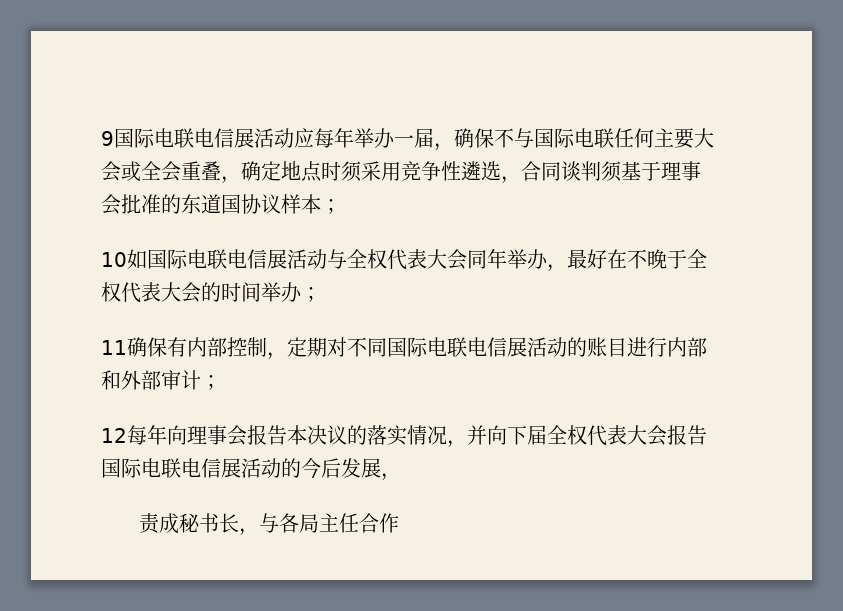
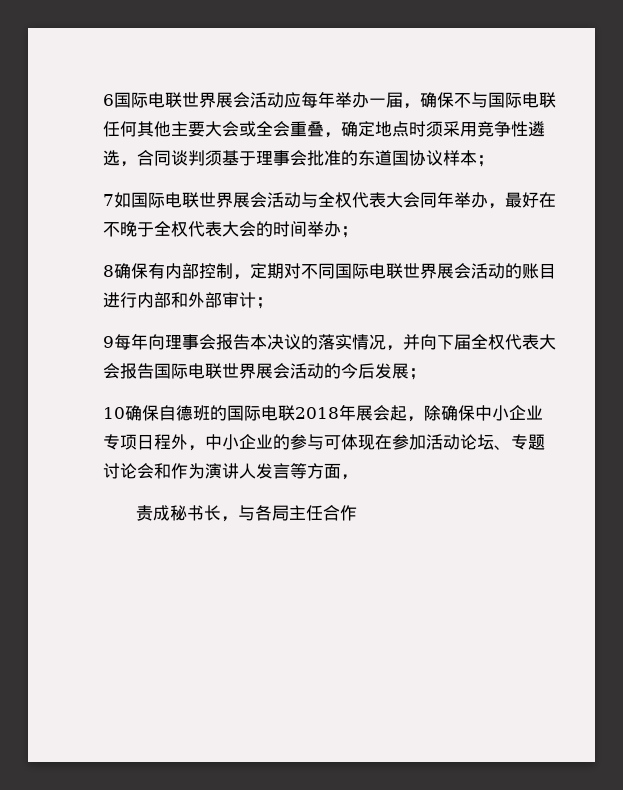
[101,128,254,148] 9国际电联电信展 -> [103,92,250,108] 6国际电联世界展会
(654, 138) none -> [137,121,171,137] 其他
[101,252,127,267] 10 -> [103,194,114,206] 7
[227,249,287,269] 电信展 -> [199,192,267,208] 世界展会
[101,340,127,355] 11 -> [103,265,114,277] 8
[467,337,527,357] 电信展 -> [403,263,471,279] 世界展会
[101,428,127,443] 12 -> [103,336,114,348] 9
[181,458,241,478] 电信展 -> [222,363,290,379] 世界展会
(381, 468) none -> [409,368,426,380] [103,404,543,422] [103,434,545,451] [103,463,341,479] ； // 10确保自德班的国际电联2018年展会起，除确保中小企业专项日程外，中小企业的参与可体现在参加活动论坛、专题讨论会和作为演讲人发言等方面

